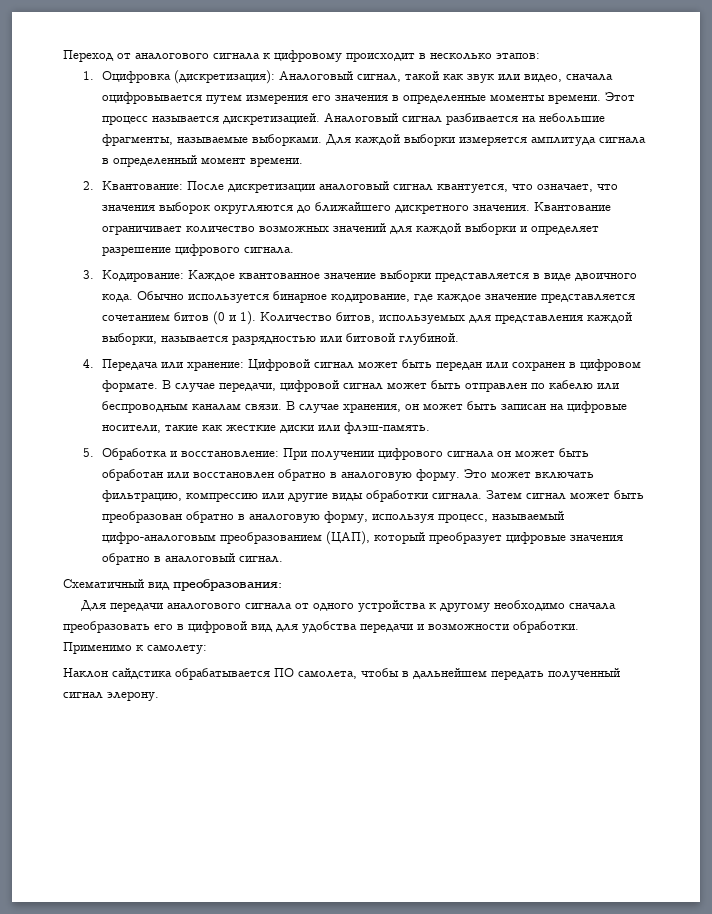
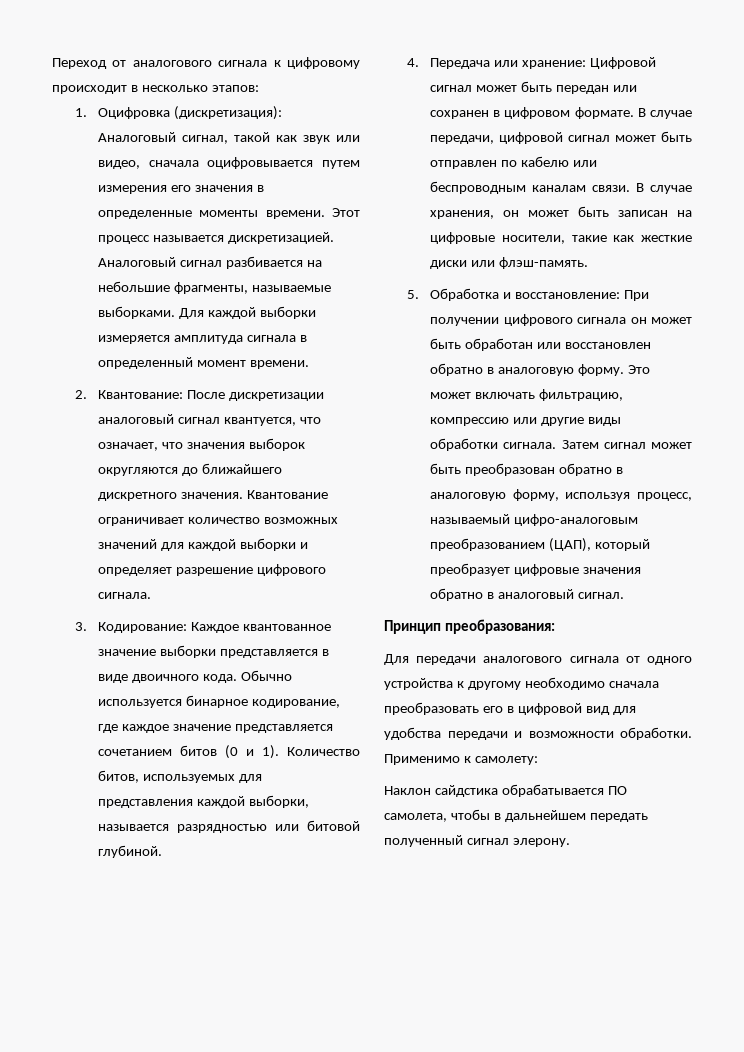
[63,579,170,590] Схематичный вид -> [384,620,441,634] Принцип

